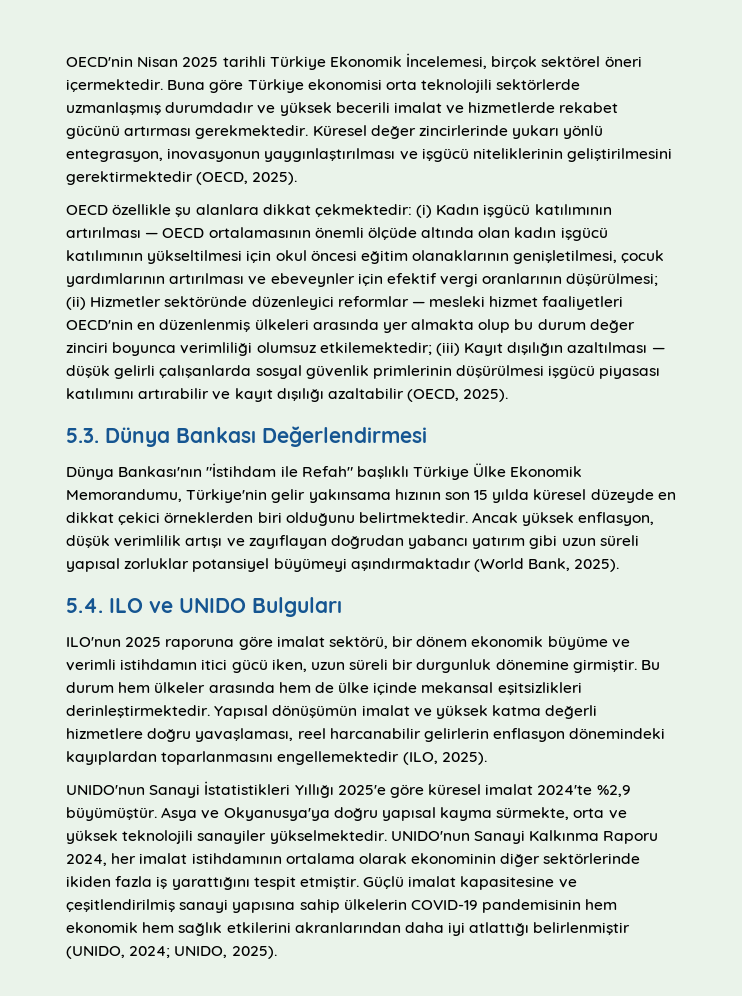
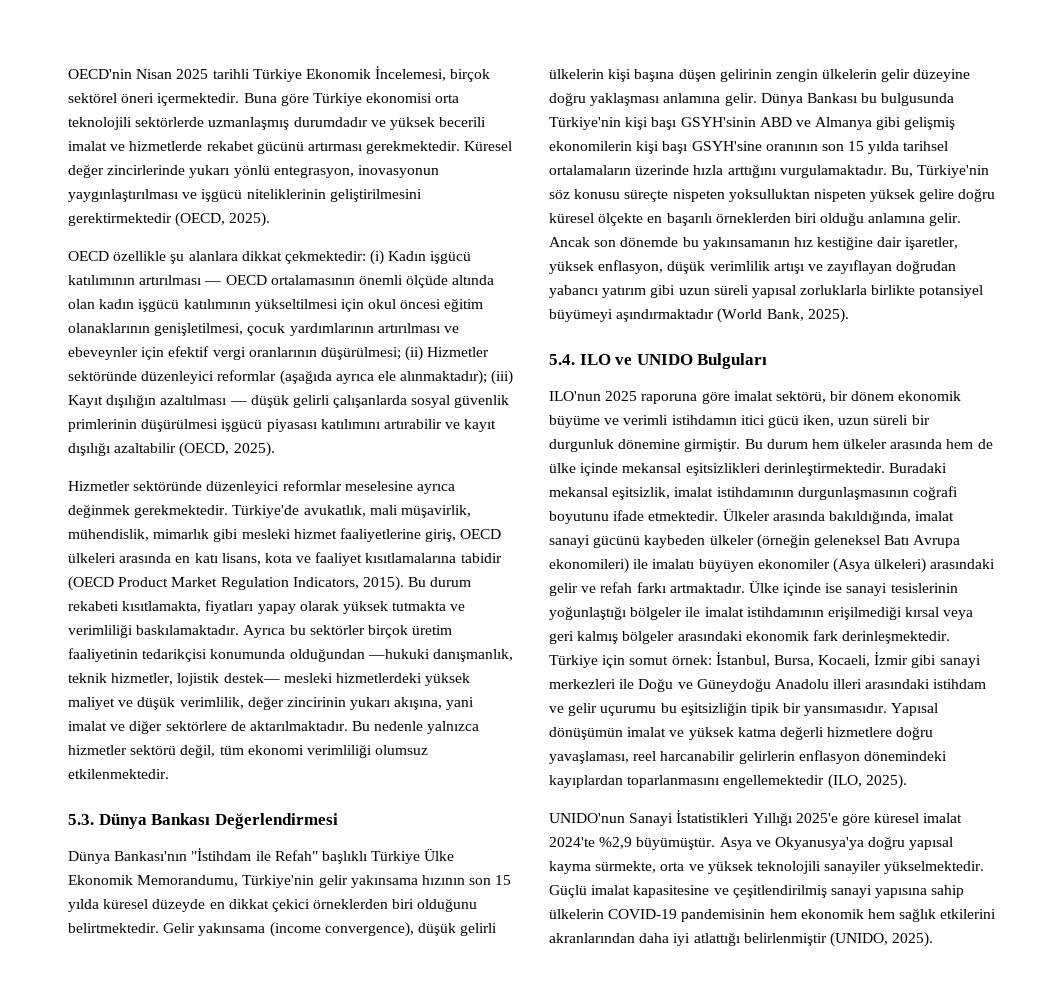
[411,296,624,310] [66,319,635,333] [66,342,432,356] — mesleki hizmet faaliyetleri OECD'nin en düzenlenmiş ülkeleri arasında yer almakta olup bu durum değer zinciri boyunca verimliliği olumsuz etkilemektedir; -> [279,370,488,385] (aşağıda ayrıca ele alınmaktadır);
(509, 395) none -> [68,480,455,494] [68,504,471,518] [68,528,502,542] [68,552,502,566] [68,576,472,591] [68,600,466,614] [68,624,453,638] [68,648,513,662] [68,673,471,686] [68,696,475,710] [68,720,480,734] [68,744,429,758] [68,769,169,779] // Hizmetler sektöründe düzenleyici reformlar meselesine ayrıca değinmek gerekmektedir. Türkiye'de avukatlık, mali müşavirlik, mühendislik, mimarlık gibi mesleki hizmet faaliyetlerine giriş, OECD ülkeleri arasında en katı lisans, kota ve faaliyet kısıtlamalarına tabidir (OECD Product Market Regulation Indicators, 2015). Bu durum rekabeti kısıtlamakta, fiyatları yapay olarak yüksek tutmakta ve verimliliği baskılamaktadır. Ayrıca bu sektörler birçok üretim faaliyetinin tedarikçisi konumunda olduğundan —hukuki danışmanlık, teknik hizmetler, lojistik destek— mesleki hizmetlerdeki yüksek maliyet ve düşük verimlilik, değer zincirinin yukarı akışına, yani imalat ve diğer sektörlere de aktarılmaktadır. Bu nedenle yalnızca hizmetler sektörü değil, tüm ekonomi verimliliği olumsuz etkilenmektedir.
[472,512,519,523] Ancak -> [163,922,498,937] [549,69,971,82] [549,92,955,106] [549,117,956,130] [549,141,949,154] [549,164,990,178] [549,188,996,202] [549,212,962,226] [549,236,959,250] Gelir yakınsama (income convergence), düşük gelirli ülkelerin kişi başına düşen gelirinin zengin ülkelerin gelir düzeyine doğru yaklaşması anlamına gelir. Dünya Bankası bu bulgusunda Türkiye'nin kişi başı GSYH'sinin ABD ve Almanya gibi gelişmiş ekonomilerin kişi başı GSYH'sine oranının son 15 yılda tarihsel ortalamaların üzerinde hızla arttığını vurgulamaktadır. Bu, Türkiye'nin söz konusu süreçte nispeten yoksulluktan nispeten yüksek gelire doğru küresel ölçekte en başarılı örneklerden biri olduğu anlamına gelir. Ancak son dönemde bu yakınsamanın hız kestiğine dair işaretler,
[124,558,190,569] zorluklar -> [800,285,916,295] zorluklarla birlikte
(210, 711) none -> [888,463,947,473] [549,486,958,500] [549,509,955,524] [549,534,961,549] [549,558,996,573] [549,581,958,596] [549,606,974,620] [549,630,951,644] [549,652,981,668] [549,678,987,692] [549,702,888,716] Buradaki mekansal eşitsizlik, imalat istihdamının durgunlaşmasının coğrafi boyutunu ifade etmektedir. Ülkeler arasında bakıldığında, imalat sanayi gücünü kaybeden ülkeler (örneğin geleneksel Batı Avrupa ekonomileri) ile imalatı büyüyen ekonomiler (Asya ülkeleri) arasındaki gelir ve refah farkı artmaktadır. Ülke içinde ise sanayi tesislerinin yoğunlaştığı bölgeler ile imalat istihdamının erişilmediği kırsal veya geri kalmış bölgeler arasındaki ekonomik fark derinleşmektedir. Türkiye için somut örnek: İstanbul, Bursa, Kocaeli, İzmir gibi sanayi merkezleri ile Doğu ve Güneydoğu Anadolu illeri arasındaki istihdam ve gelir uçurumu bu eşitsizliğin tipik bir yansımasıdır.
[390,830,659,844] [66,853,641,867] [66,876,359,890] UNIDO'nun Sanayi Kalkınma Raporu 2024, her imalat istihdamının ortalama olarak ekonominin diğer sektörlerinde ikiden fazla iş yarattığını tespit etmiştir. -> (985, 867) none
[129,946,228,958] 2024; UNIDO, -> (888, 939) none

